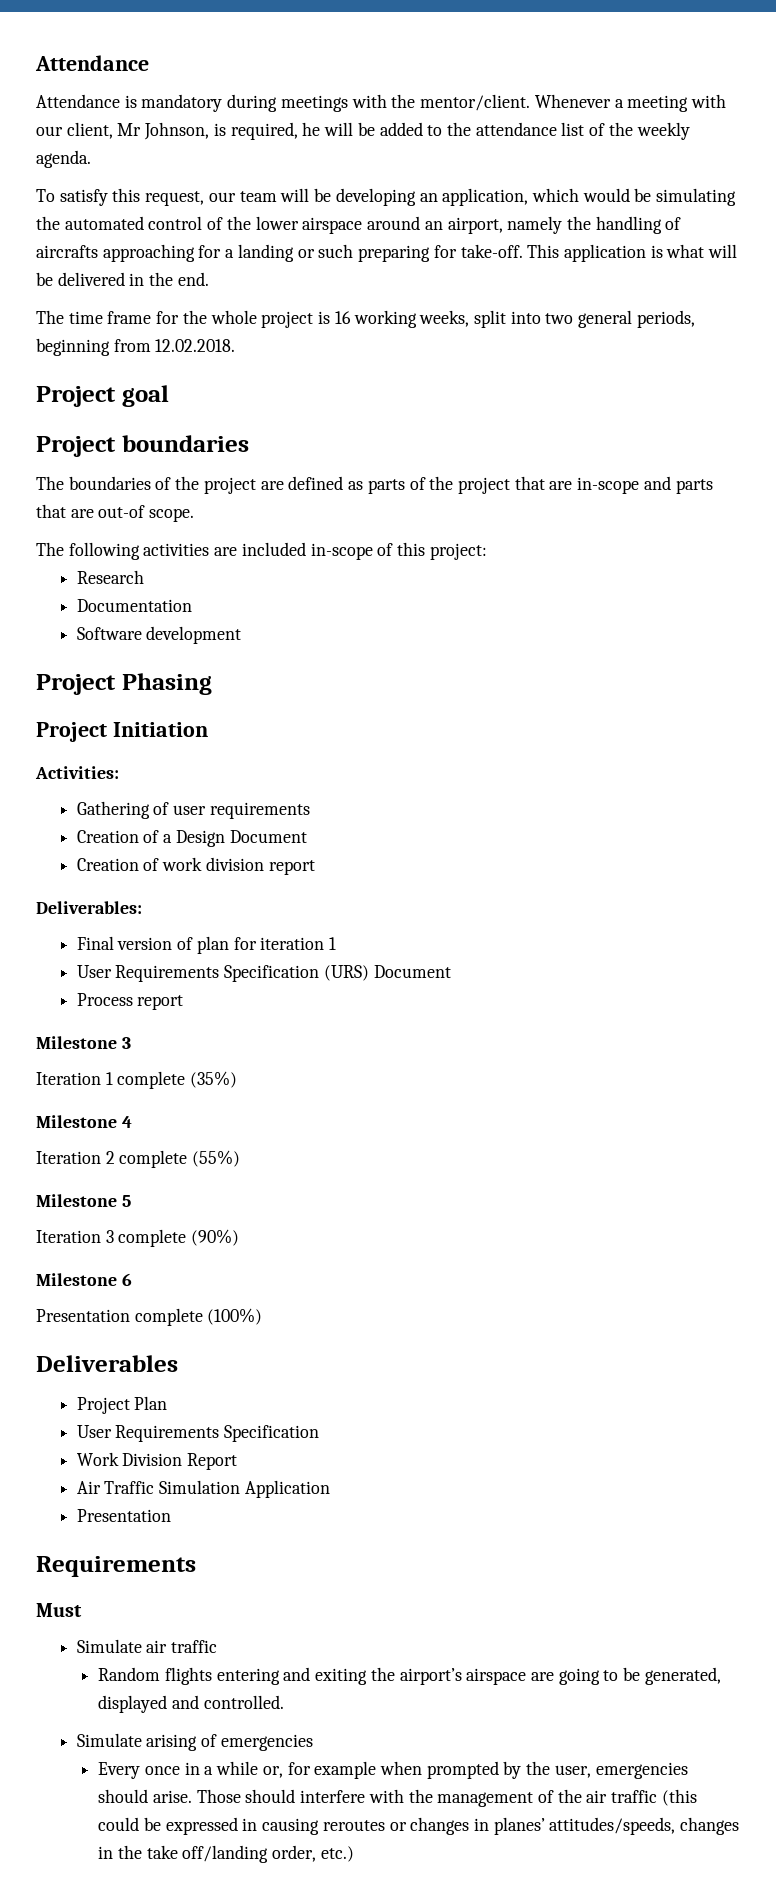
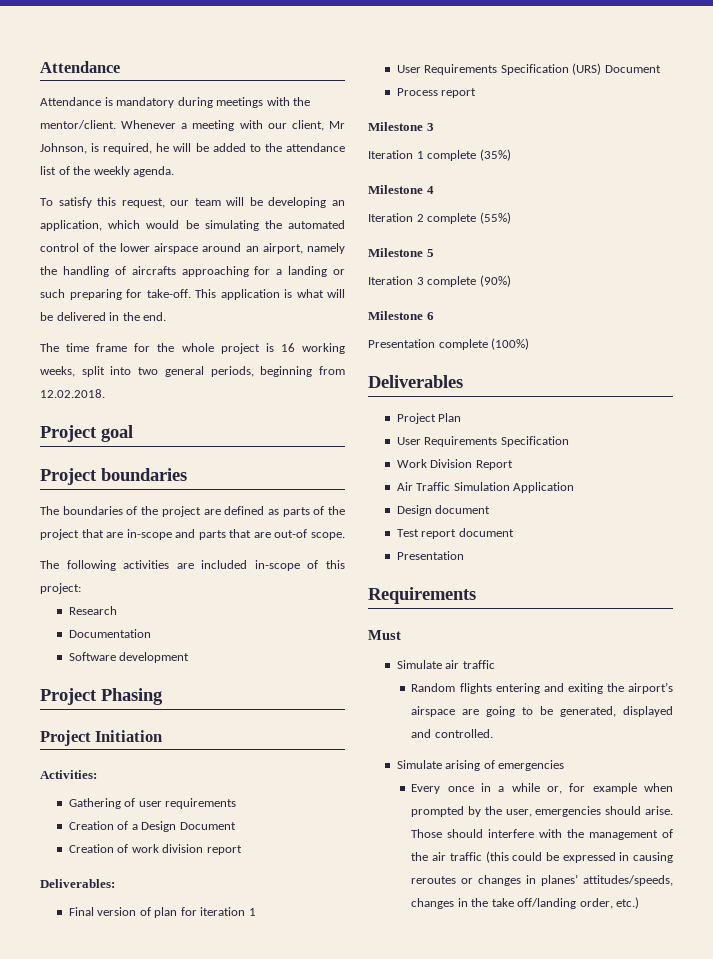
(330, 1489) none -> [396,505,491,516] [396,528,514,539] // Design document // Test report document

